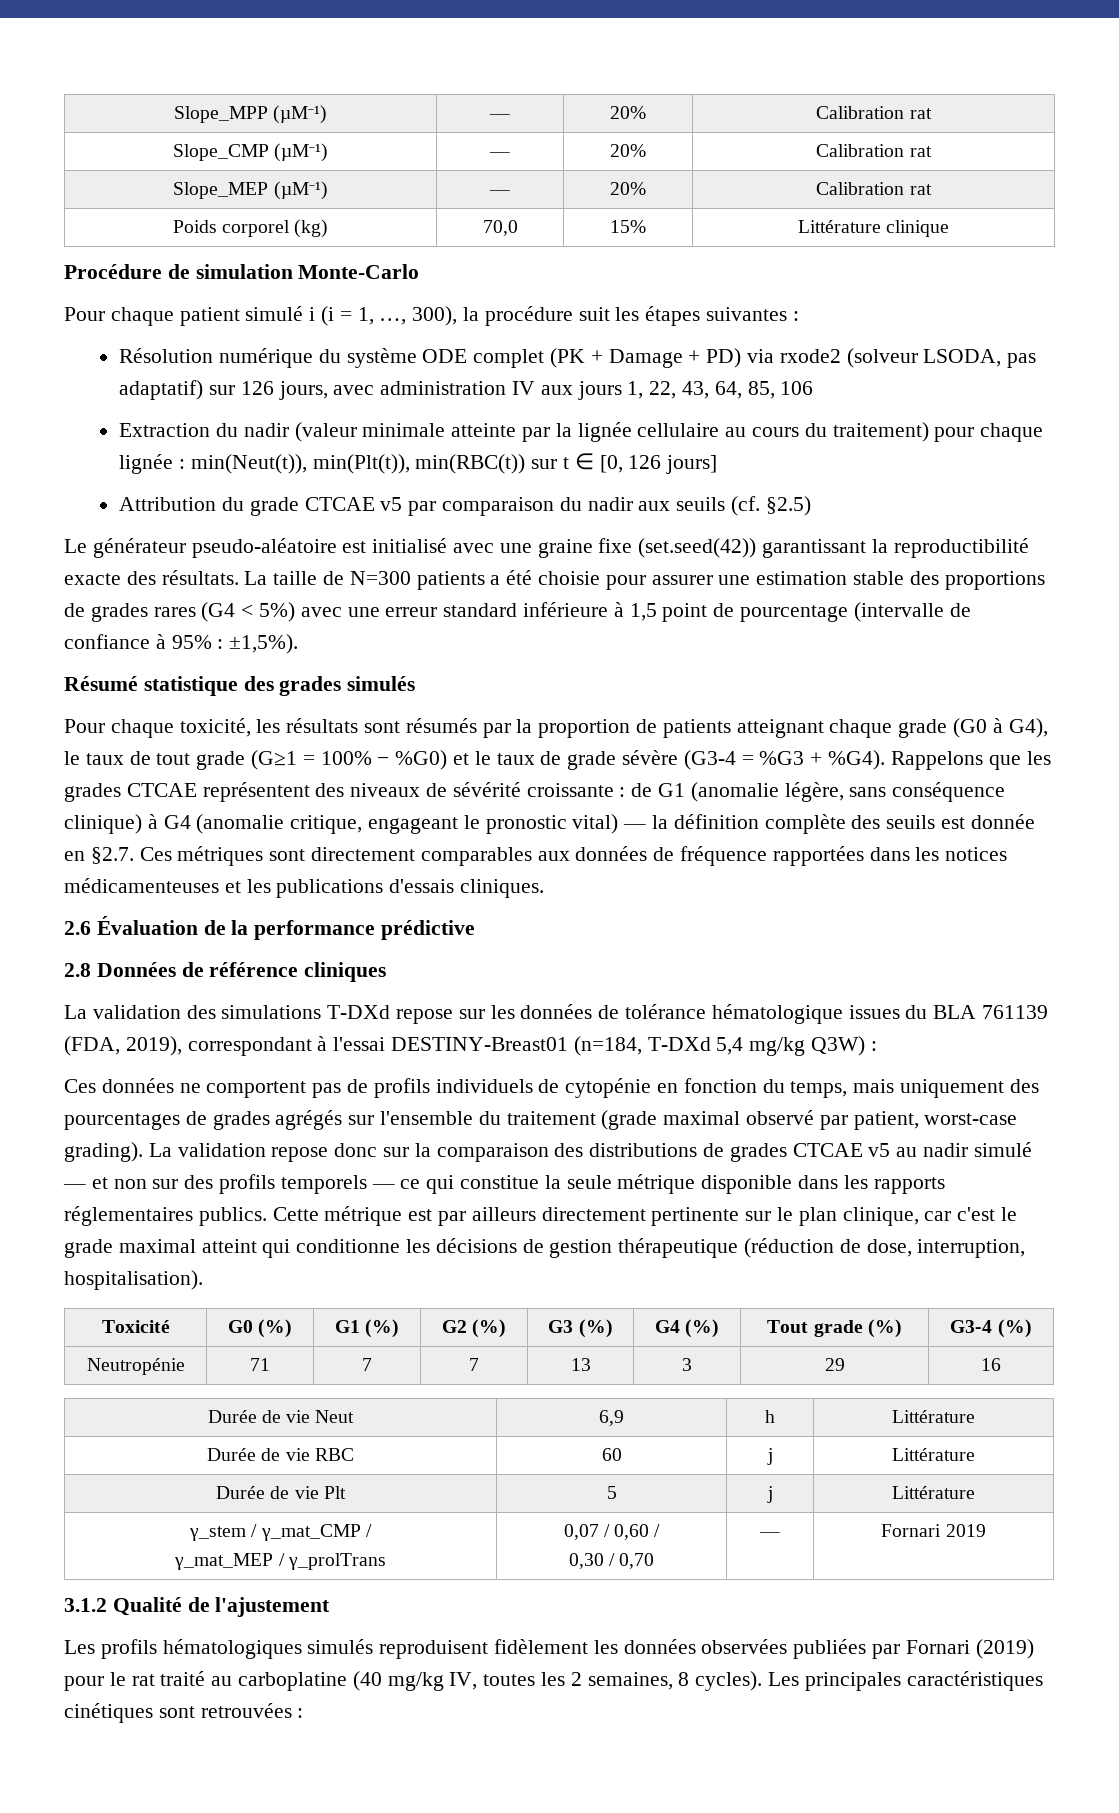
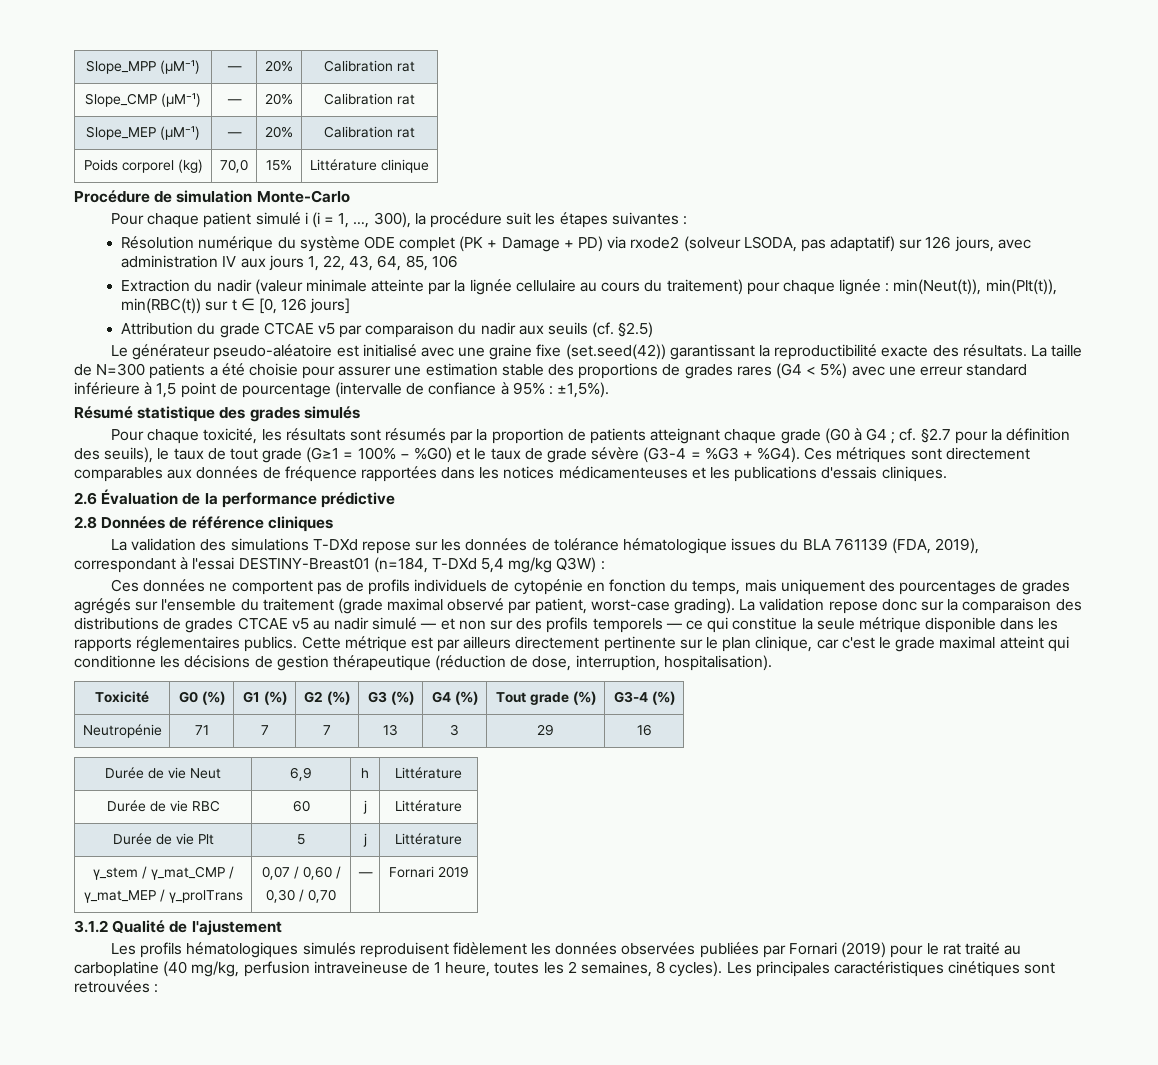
[1008,718,1048,738] G4), -> [866,428,1071,444] [74,447,154,463] G4 ; cf. §2.7 pour la définition des seuils),
[890,751,1051,770] [64,782,1006,802] [64,814,1035,834] [64,847,134,864] Rappelons que les grades CTCAE représentent des niveaux de sévérité croissante : de G1 (anomalie légère, sans conséquence clinique) à G4 (anomalie critique, engageant le pronostic vital) — la définition complète des seuils est donnée en §2.7. -> (801, 455) none
[387,1672,478,1691] mg/kg IV, -> [191,961,491,977] mg/kg, perfusion intraveineuse de 1 heure,

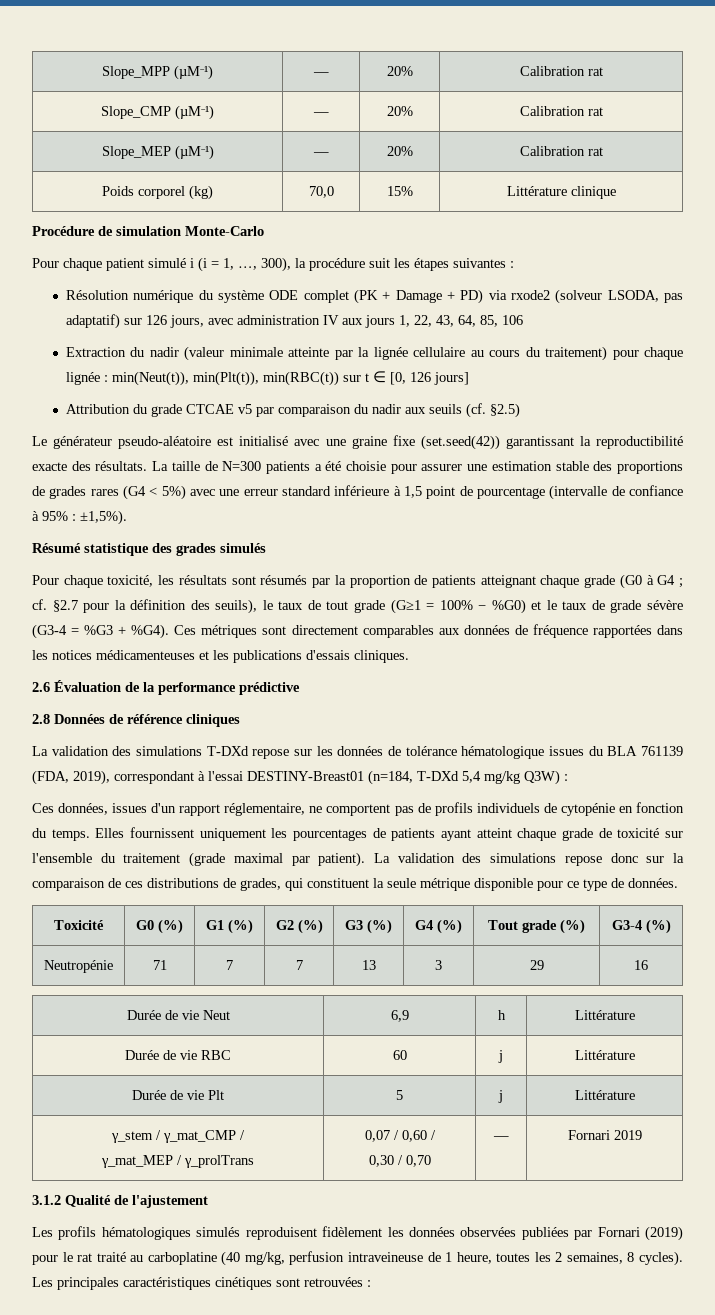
[143,579,206,592] données -> [58,803,306,816] données, issues d'un rapport réglementaire,
[692,579,1071,595] [74,598,131,614] temps, mais uniquement des pourcentages de grades agrégés -> [51,827,660,841] temps. Elles fournissent uniquement les pourcentages de patients ayant atteint chaque grade de toxicité
[447,598,825,614] observé par patient, worst-case grading). La validation -> [291,852,557,867] par patient). La validation des simulations
[1055,599,1082,611] [74,617,1059,633] [74,636,1069,652] [74,655,772,671] des distributions de grades CTCAE v5 au nadir simulé — et non sur des profils temporels — ce qui constitue la seule métrique disponible dans les rapports réglementaires publics. Cette métrique est par ailleurs directement pertinente sur le plan clinique, car c'est le grade maximal atteint qui conditionne les décisions de gestion thérapeutique (réduction de dose, interruption, hospitalisation). -> [108,878,678,891] de ces distributions de grades, qui constituent la seule métrique disponible pour ce type de données.

